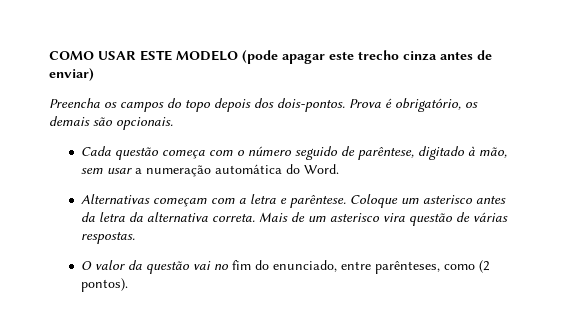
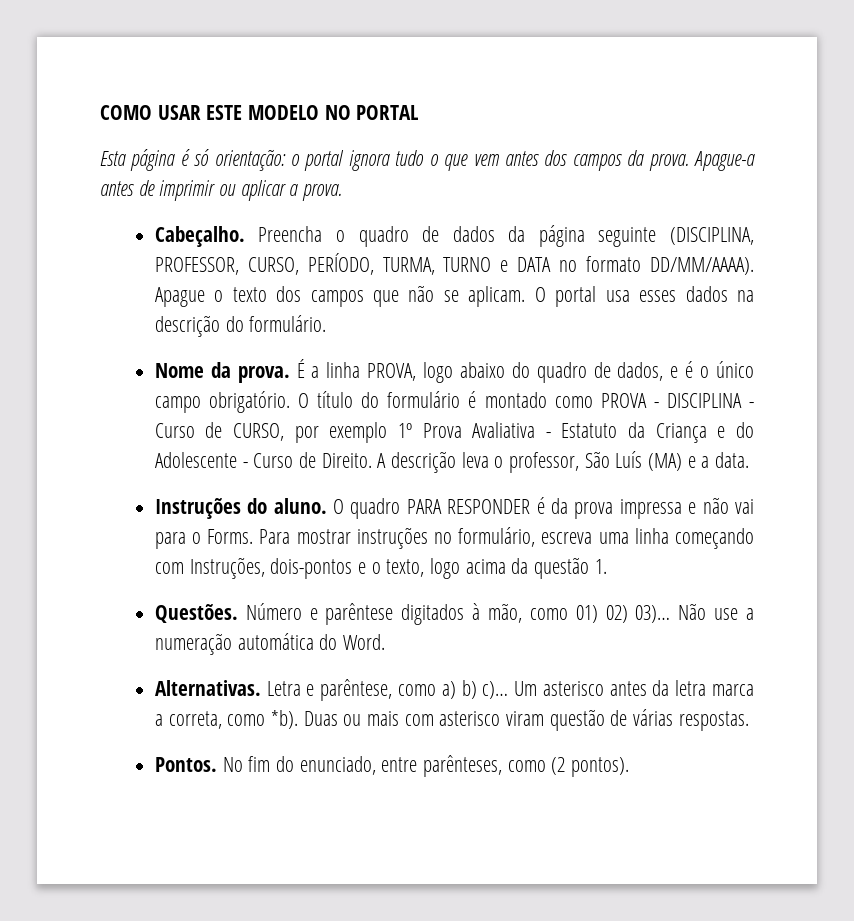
[242,50,492,64] [49,68,94,81] [49,98,478,112] [49,116,173,130] [81,146,508,160] [81,168,133,174] (pode apagar este trecho cinza antes de enviar) // Preencha os campos do topo depois dos dois-pontos. Prova é obrigatório, os demais são opcionais. // Cada questão começa com o número seguido de parêntese, digitado à mão, sem usar -> [324,105,419,120] [100,149,756,171] [100,180,343,201] [154,225,754,247] [154,253,755,275] [154,285,754,307] [154,315,327,337] [154,359,755,383] [154,391,754,413] [154,422,754,443] [154,451,749,473] [154,497,754,519] [154,527,754,549] [154,557,607,579] [154,603,739,625] NO PORTAL // Esta página é só orientação: o portal ignora tudo o que vem antes dos campos da prova. Apague-a antes de imprimir ou aplicar a prova. // Cabeçalho. Preencha o quadro de dados da página seguinte (DISCIPLINA, PROFESSOR, CURSO, PERÍODO, TURMA, TURNO e DATA no formato DD/MM/AAAA). Apague o texto dos campos que não se aplicam. O portal usa esses dados na descrição do formulário. // Nome da prova. É a linha PROVA, logo abaixo do quadro de dados, e é o único campo obrigatório. O título do formulário é montado como PROVA - DISCIPLINA - Curso de CURSO, por exemplo 1º Prova Avaliativa - Estatuto da Criança e do Adolescente - Curso de Direito. A descrição leva o professor, São Luís (MA) e a data. // Instruções do aluno. O quadro PARA RESPONDER é da prova impressa e não vai para o Forms. Para mostrar instruções no formulário, escreva uma linha começando com Instruções, dois-pontos e o texto, logo acima da questão 1. // Questões. Número e parêntese digitados à mão, como 01) 02) 03)… Não use
[81,194,507,208] [81,212,509,226] [81,232,136,244] [81,260,230,274] Alternativas começam com a letra e parêntese. Coloque um asterisco antes da letra da alternativa correta. Mais de um asterisco vira questão de várias respostas. // O valor da questão vai no -> [154,679,754,701] [154,709,749,731] [154,757,243,772] Alternativas. Letra e parêntese, como a) b) c)… Um asterisco antes da letra marca a correta, como *b). Duas ou mais com asterisco viram questão de várias respostas. // Pontos. No

